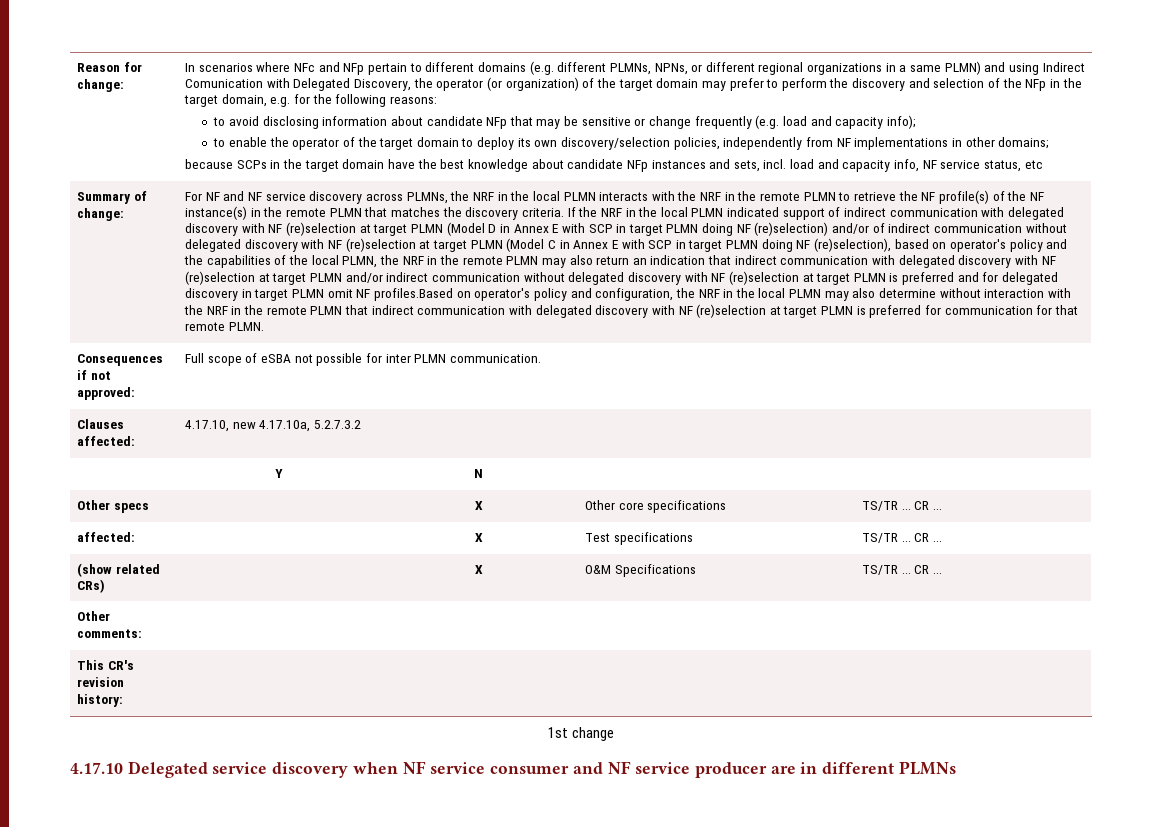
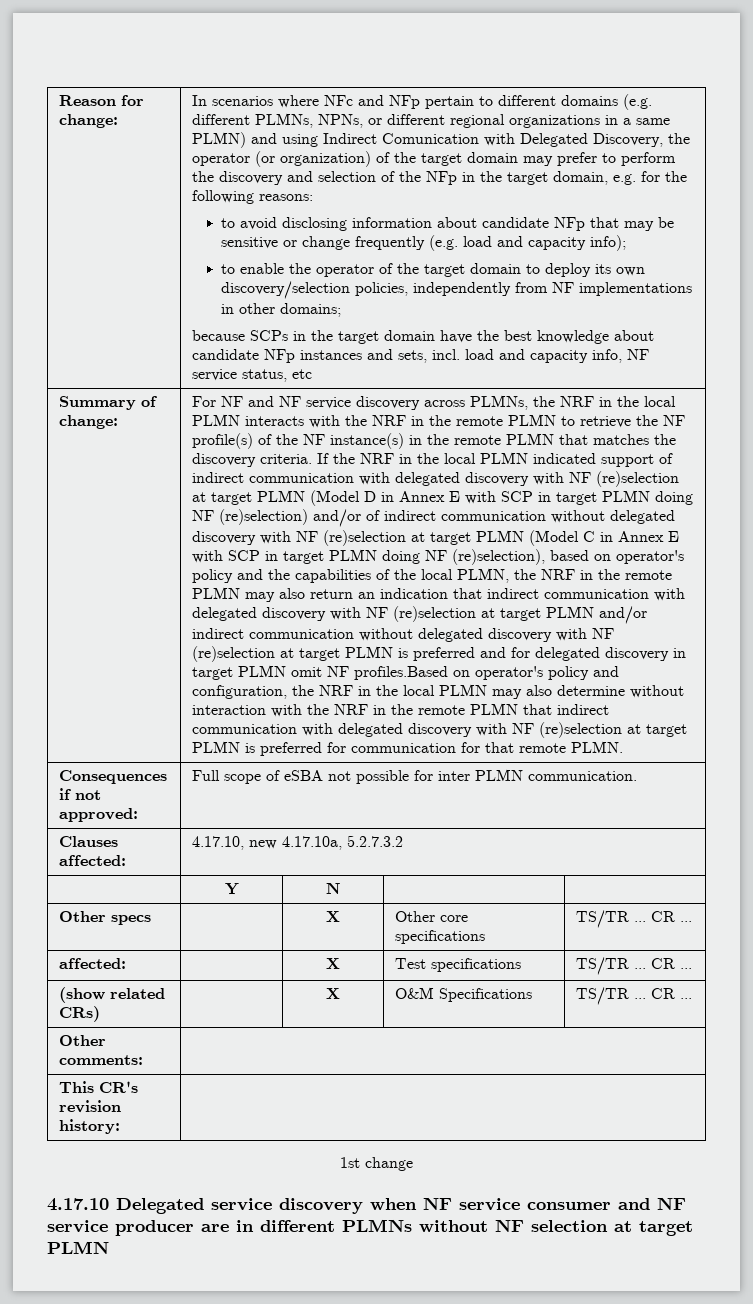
(956, 768) none -> [419,1219,693,1236] [47,1241,109,1254] without NF selection at target PLMN

